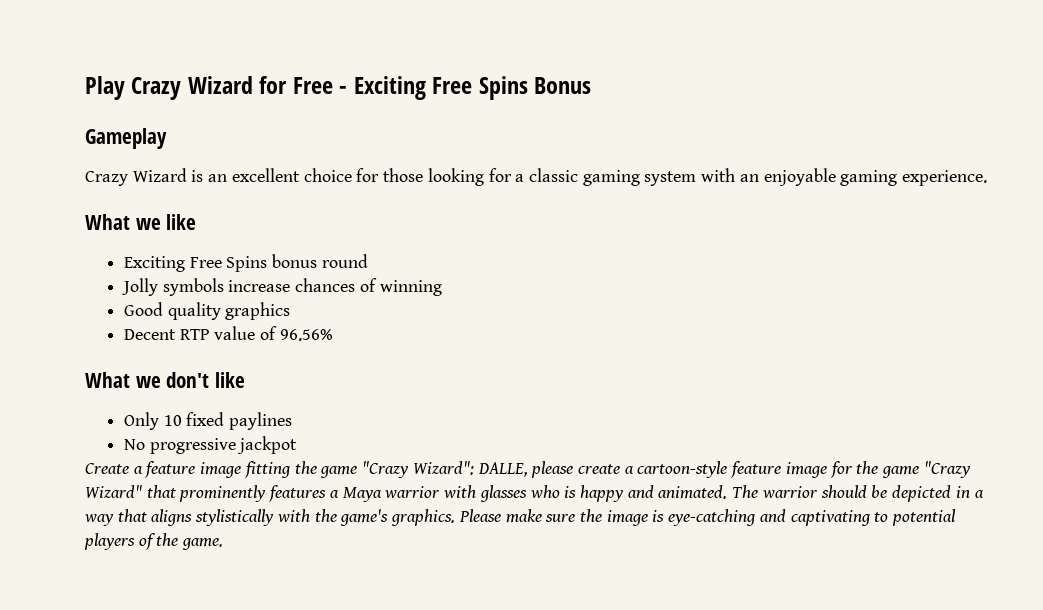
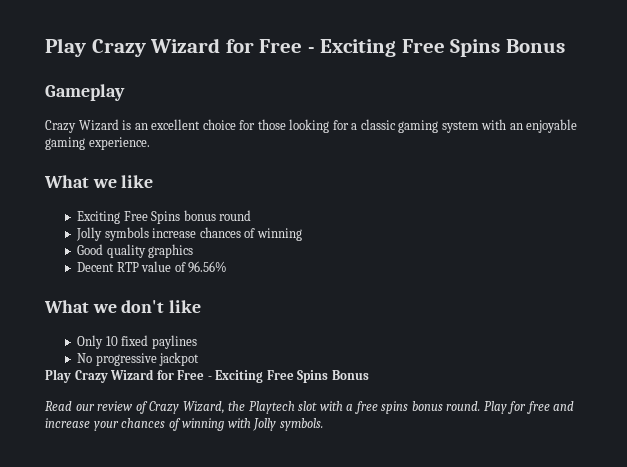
[85,461,971,478] [85,485,984,502] [84,509,957,526] [84,533,224,550] Create a feature image fitting the game "Crazy Wizard": DALLE, please create a cartoon-style feature image for the game "Crazy Wizard" that prominently features a Maya warrior with glasses who is happy and animated. The warrior should be depicted in a way that aligns stylistically with the game's graphics. Please make sure the image is eye-catching and captivating to potential players of the game. -> [45,369,369,383] [45,401,575,414] [45,418,323,431] Play Crazy Wizard for Free - Exciting Free Spins Bonus // Read our review of Crazy Wizard, the Playtech slot with a free spins bonus round. Play for free and increase your chances of winning with Jolly symbols.

